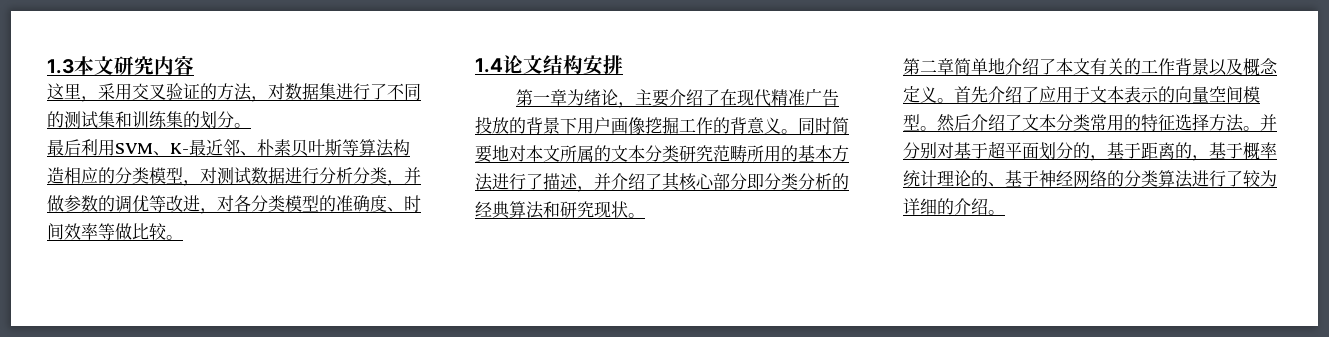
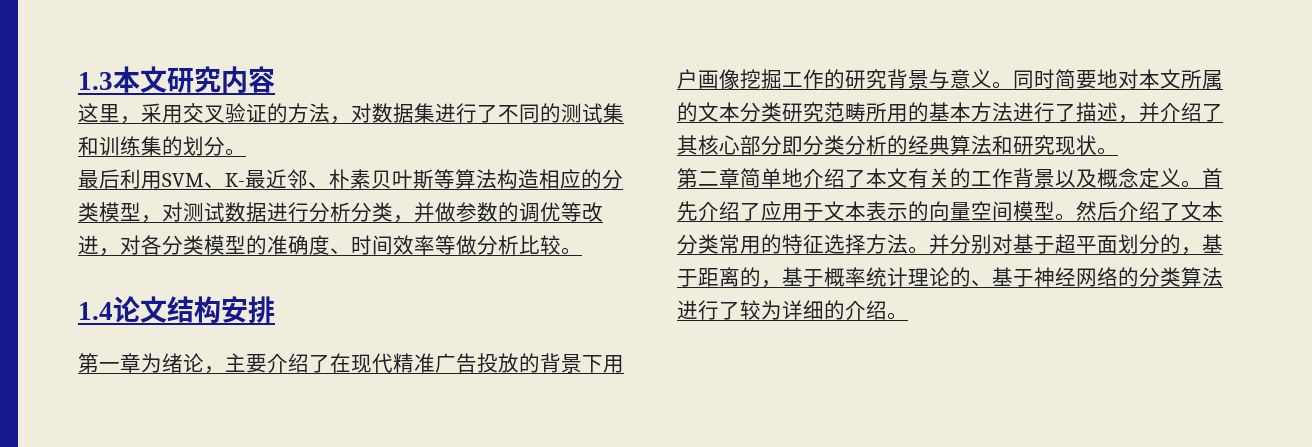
(132, 231) none -> [477,235,519,255] 分析
[730,117,747,135] 背 -> [845,69,950,89] 研究背景与

